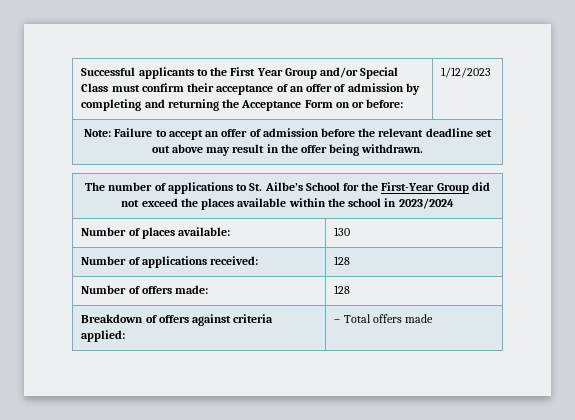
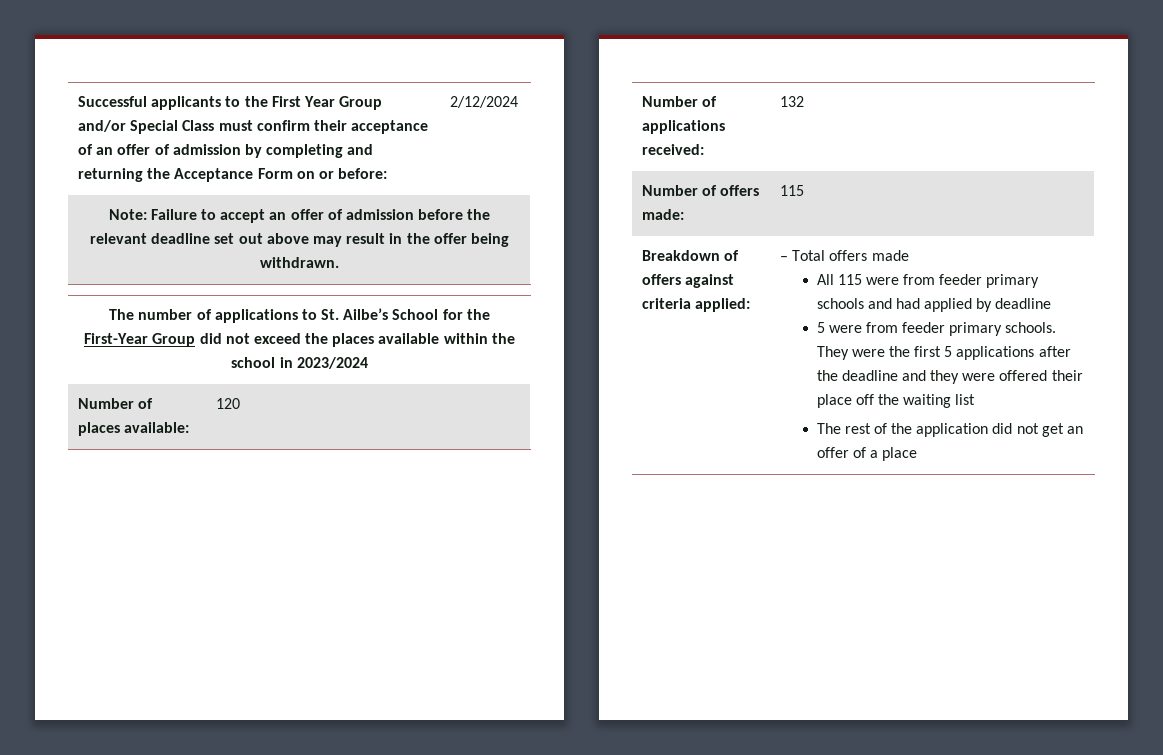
[441,67,492,78] 1/12/2023 -> [450,96,519,108] 2/12/2024
[334,227,351,236] 130 -> [216,398,241,409] 120
[334,256,351,265] 128 -> [780,96,805,107] 132
[334,285,351,294] 128 -> [780,185,805,196] 115
(434, 318) none -> [816,274,1040,288] [816,298,1052,312] [816,322,1057,336] [816,346,1071,360] [816,370,1083,384] [816,394,976,408] [816,423,1084,437] [816,447,918,461] // All 115 were from feeder primary schools and had applied by deadline // 5 were from feeder primary schools. They were the first 5 applications after the deadline and they were offered their place off the waiting list // The rest of the application did not get an offer of a place

